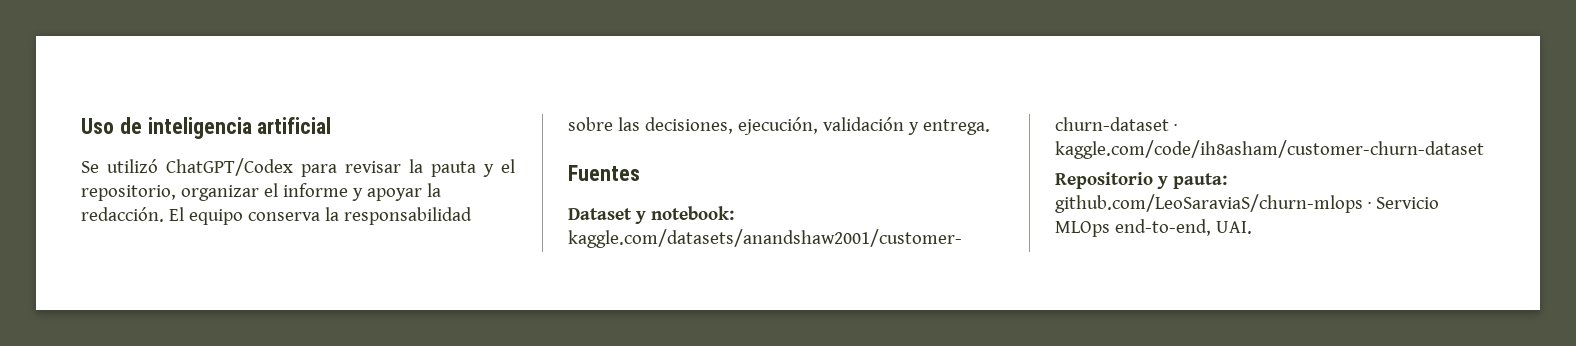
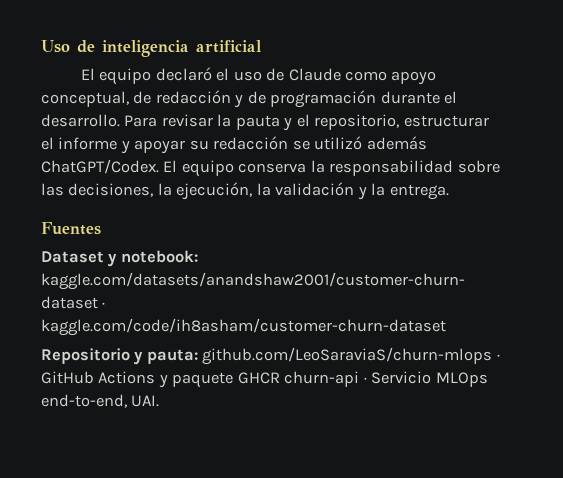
[81,158,337,177] Se utilizó ChatGPT/Codex para -> [80,67,437,85] [41,90,458,108] [41,114,158,127] El equipo declaró el uso de Claude como apoyo conceptual, de redacción y de programación durante el desarrollo. Para
[180,185,259,201] organizar -> [403,115,489,127] estructurar
[426,183,441,197] [81,207,164,222] la redacción. -> [189,136,427,150] [41,159,159,174] su redacción se utilizó además ChatGPT/Codex.
[737,117,818,135] ejecución, -> [157,182,271,200] la ejecución, la
(919, 128) none -> [371,183,386,196] la
(1371, 205) none -> [41,371,367,388] GitHub Actions y paquete GHCR churn-api ·

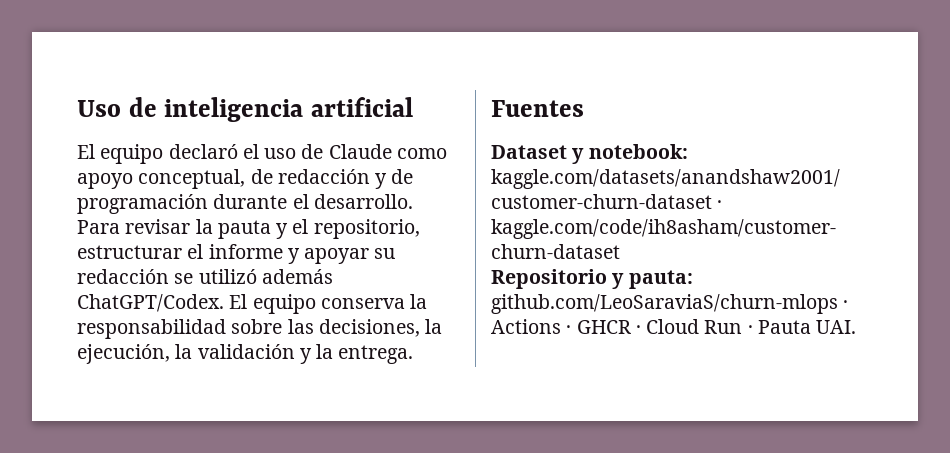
[41,371,488,388] [41,394,127,408] GitHub Actions y paquete GHCR churn-api · Servicio MLOps end-to-end, -> [491,319,811,334] Actions · GHCR · Cloud Run · Pauta

